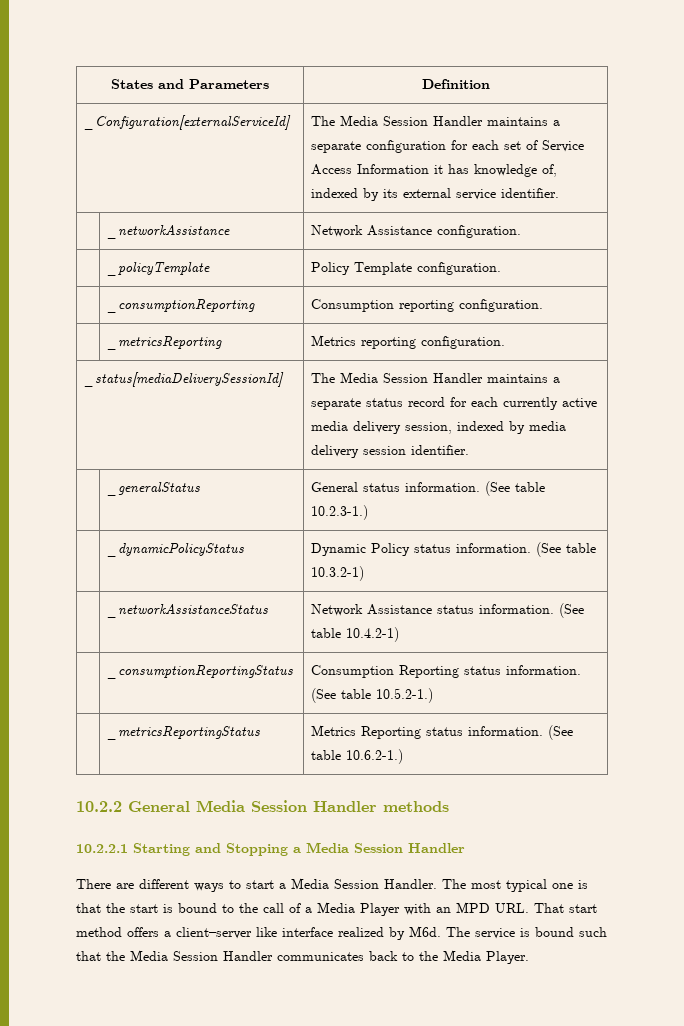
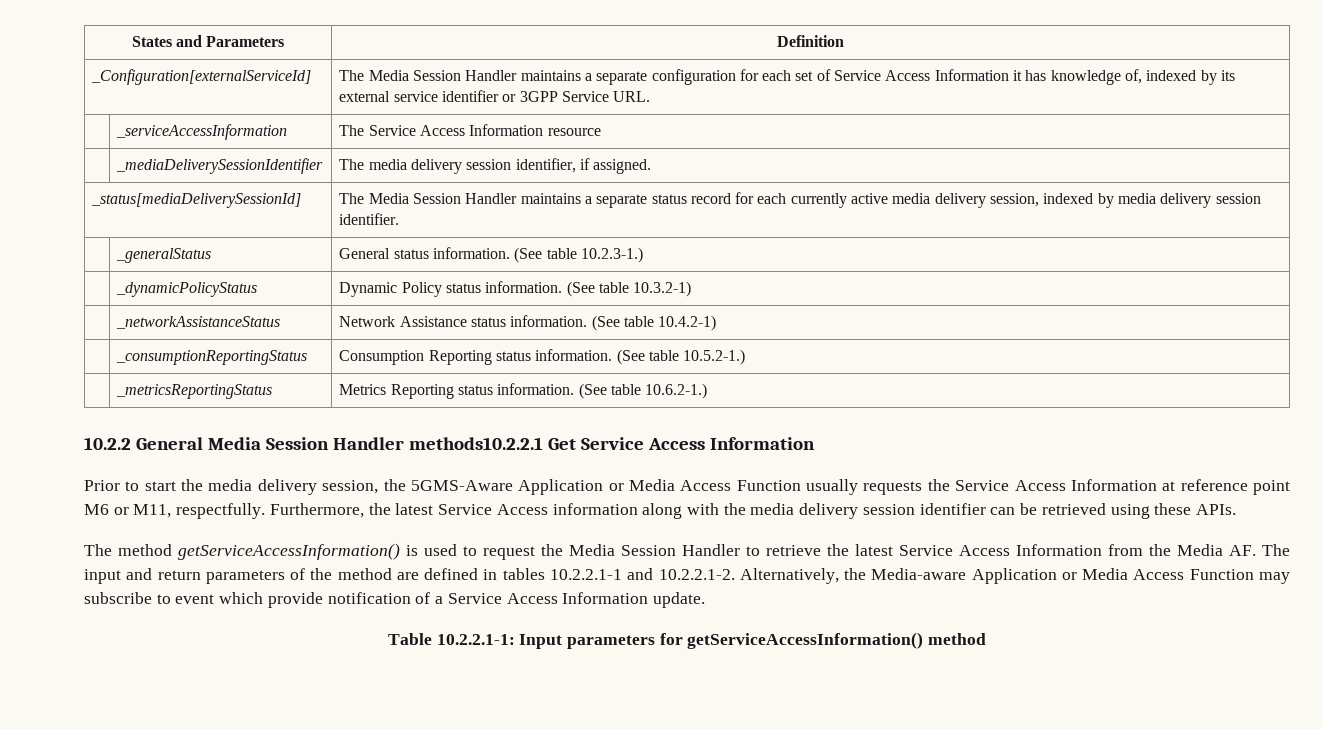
[501,188,560,198] [107,225,231,239] [311,225,522,238] [107,262,211,276] [311,262,502,275] [107,299,256,313] [311,299,544,312] [107,336,223,350] [311,335,506,349] identifier. // | _networkAssistance | Network Assistance configuration. // | _policyTemplate | Policy Template configuration. // | _consumptionReporting | Consumption reporting configuration. // | _metricsReporting | Metrics reporting configuration. -> [441,90,651,102] [116,124,288,140] [339,124,601,136] [116,158,324,174] [339,158,652,174] identifier or 3GPP Service URL. // | _serviceAccessInformation | The Service Access Information resource // | _mediaDeliverySessionIdentifier | The media delivery session identifier, if assigned.
[383,801,449,812] [76,842,465,856] [76,878,588,892] [76,902,597,916] [76,926,607,940] [76,950,529,964] methods // 10.2.2.1 Starting and Stopping a Media Session Handler // There are different ways to start a Media Session Handler. The most typical one is that the start is bound to the call of a Media Player with an MPD URL. That start method offers a client–server like interface realized by M6d. The service is bound such that the Media Session Handler communicates back to the Media Player. -> [408,437,815,450] [84,479,1290,495] [84,503,1236,519] [84,543,1290,560] [84,568,1290,584] [84,592,705,608] [387,632,987,649] methods10.2.2.1 Get Service Access Information // Prior to start the media delivery session, the 5GMS-Aware Application or Media Access Function usually requests the Service Access Information at reference point M6 or M11, respectfully. Furthermore, the latest Service Access information along with the media delivery session identifier can be retrieved using these APIs. // The method getServiceAccessInformation() is used to request the Media Session Handler to retrieve the latest Service Access Information from the Media AF. The input and return parameters of the method are defined in tables 10.2.2.1-1 and 10.2.2.1-2. Alternatively, the Media-aware Application or Media Access Function may subscribe to event which provide notification of a Service Access Information update. // Table 10.2.2.1-1: Input parameters for getServiceAccessInformation() method

